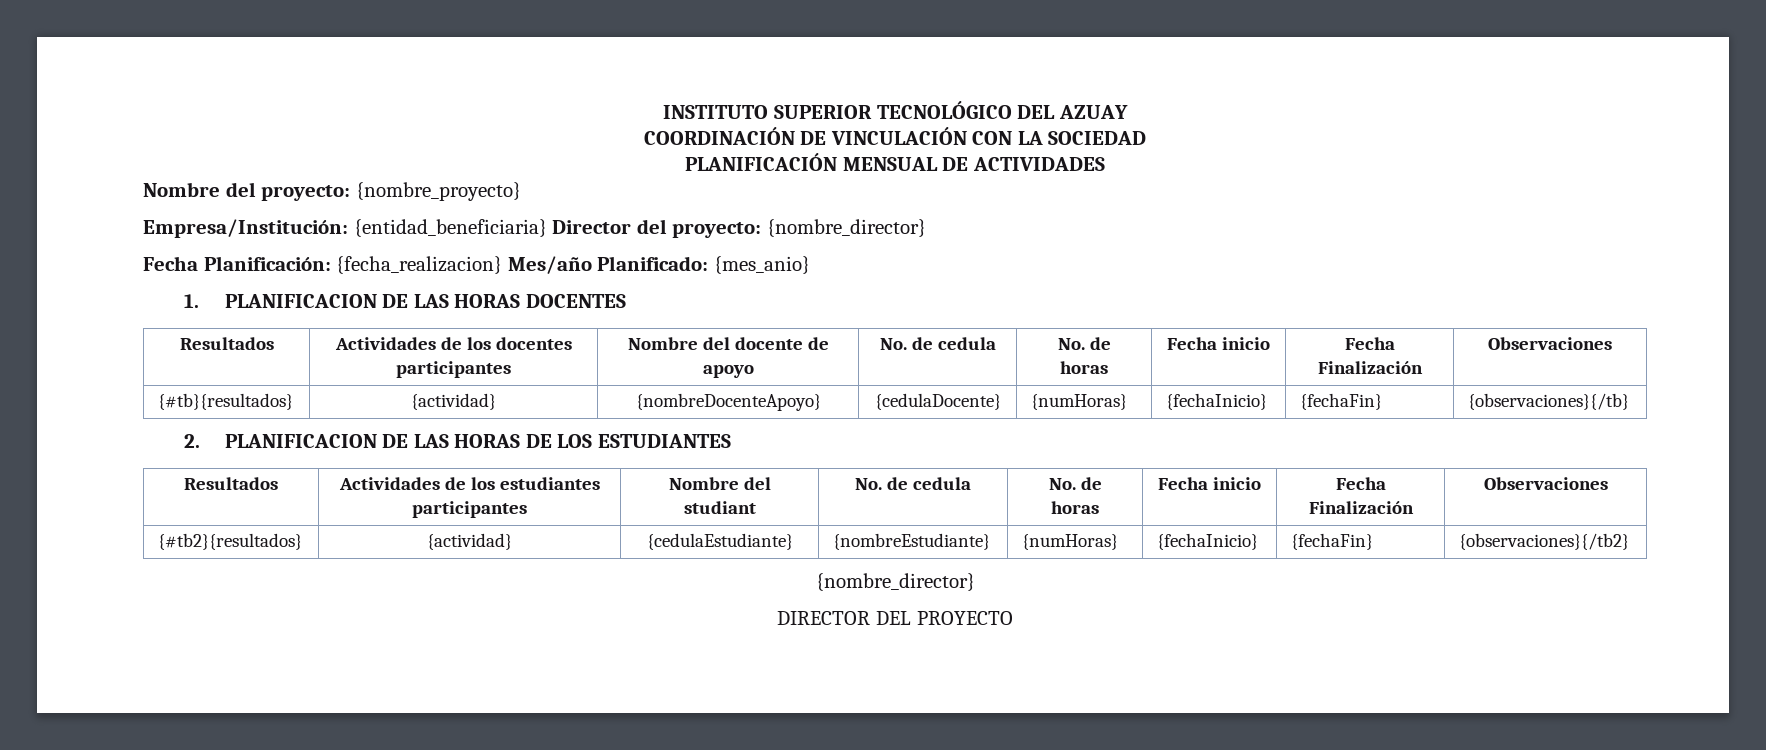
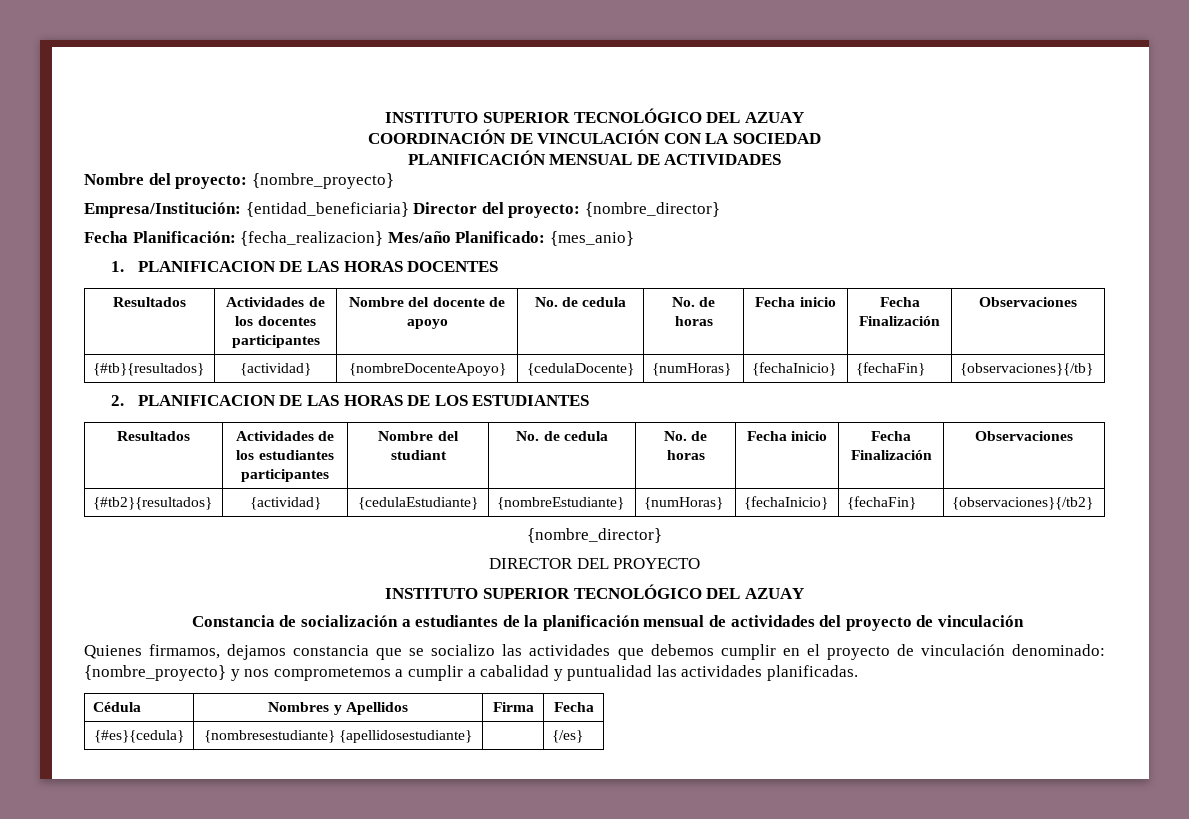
(1013, 618) none -> [385,584,804,599] [191,615,1024,631] [84,644,1105,660] [84,665,859,681] [93,702,142,712] [268,702,408,715] [492,702,534,712] [553,702,594,712] [94,730,184,743] [203,730,473,743] [552,730,584,743] // INSTITUTO SUPERIOR TECNOLÓGICO DEL AZUAY // Constancia de socialización a estudiantes de la planificación mensual de actividades del proyecto de vinculación // Quienes firmamos, dejamos constancia que se socializo las actividades que debemos cumplir en el proyecto de vinculación denominado: {nombre_proyecto} y nos comprometemos a cumplir a cabalidad y puntualidad las actividades planificadas. // Cédula | Nombres y Apellidos | Firma | Fecha // {#es}{cedula} | {nombresestudiante} {apellidosestudiante} | | {/es}

